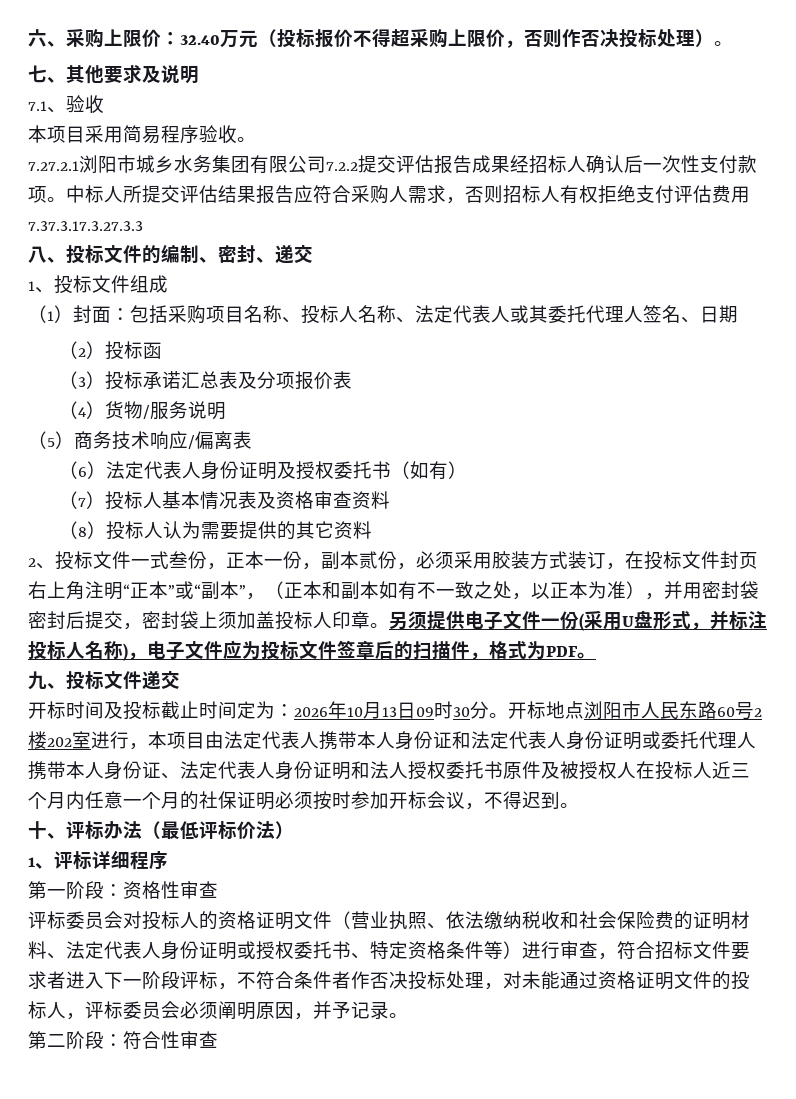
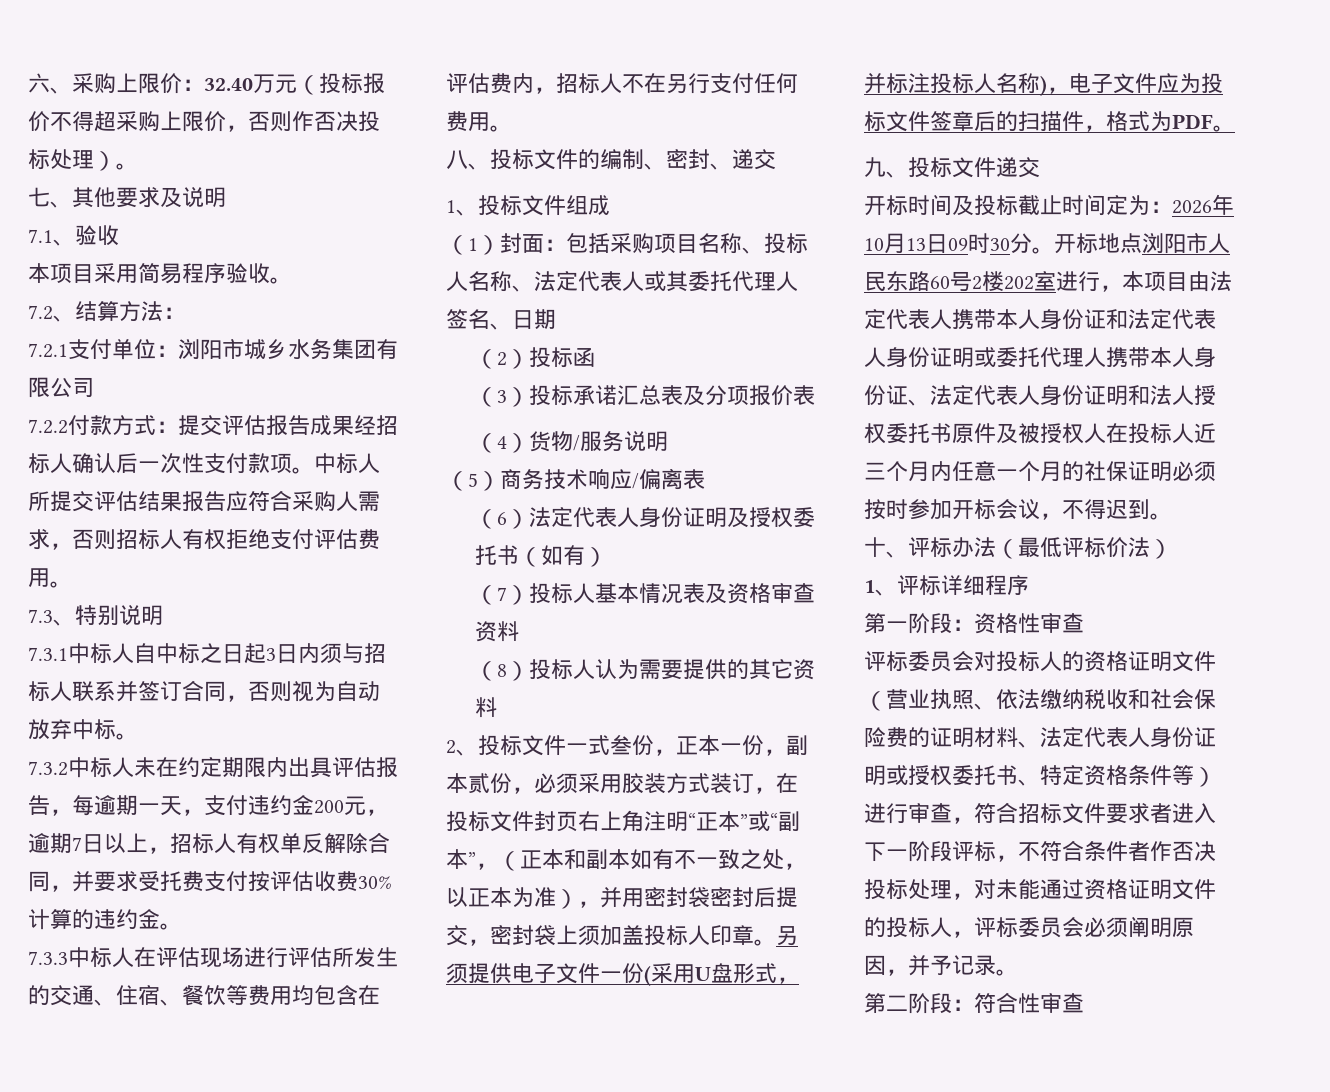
[28,161,79,171] 7.27.2.1 -> [28,301,185,322] [28,339,178,360] 7.2、结算方法： // 7.2.1支付单位：
[326,162,358,171] 7.2.2 -> [28,415,178,435] // 7.2.2付款方式：
[28,221,143,231] 7.37.3.17.3.27.3.3 -> [50,581,72,588] [28,605,163,626] [28,643,386,664] [28,680,380,702] [28,719,138,740] [28,757,398,778] [28,795,388,816] [28,832,390,854] [28,871,392,892] [28,909,182,930] [28,947,398,968] [28,985,380,1006] [446,73,798,94] [446,111,512,132] 。 // 7.3、特别说明 // 7.3.1中标人自中标之日起3日内须与招标人联系并签订合同，否则视为自动放弃中标。 // 7.3.2中标人未在约定期限内出具评估报告，每逾期一天，支付违约金200元，逾期7日以上，招标人有权单反解除合同，并要求受托费支付按评估收费30%计算的违约金。 // 7.3.3中标人在评估现场进行评估所发生的交通、住宿、餐饮等费用均包含在评估费内，招标人不在另行支付任何费用。

